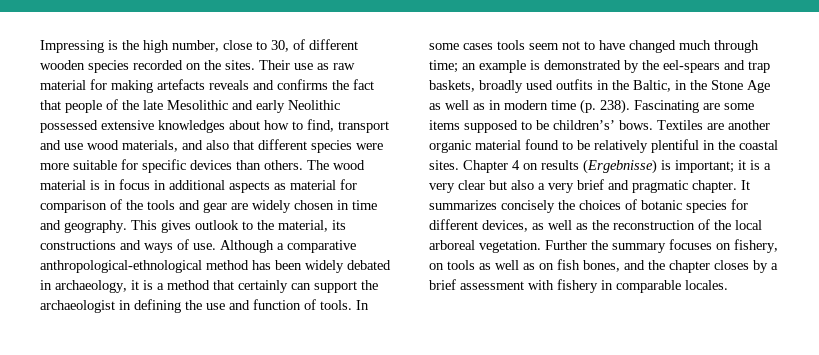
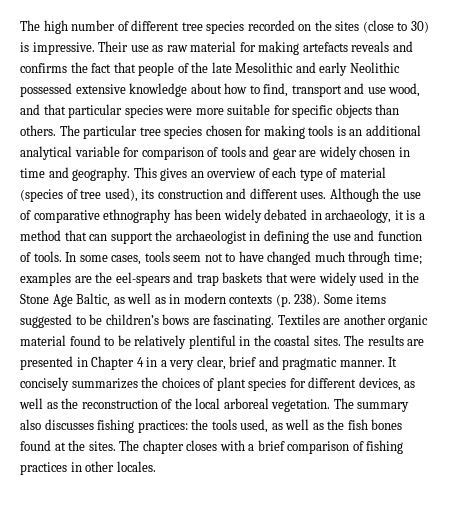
[40,40,289,53] Impressing is the high number, close to 30, -> [20,20,116,34] The high number
[40,60,85,70] wooden -> [181,22,203,31] tree
[225,60,255,70] sites. -> [335,20,429,33] [20,42,95,55] sites (close to 30) is impressive.
[158,120,225,133] knowledges -> [129,83,188,97] knowledge
[87,139,307,152] wood materials, and also that different -> [388,83,421,97] [20,104,123,118] wood, and that particular
[190,160,232,170] devices -> [335,104,372,118] objects
[333,160,365,170] [40,179,336,193] wood material is in focus in additional aspects as material -> [83,125,421,139] [20,146,120,160] particular tree species chosen for making tools is an additional analytical variable
[126,200,143,210] the -> (219, 152) none
[195,220,346,232] [40,239,356,253] [40,260,249,273] outlook to the material, its constructions and ways of use. Although a comparative anthropological-ethnological method -> [190,167,386,181] [20,188,421,202] [20,209,172,223] an overview of each type of material (species of tree used), its construction and different uses. Although the use of comparative ethnography
[238,280,288,293] certainly -> (87, 235) none
[463,43,493,50] cases -> [111,255,142,265] cases,
[462,60,770,73] [429,79,671,93] an example is demonstrated by the eel-spears and trap baskets, broadly used outfits in the Baltic, -> [20,272,385,286] examples are the eel-spears and trap baskets that were widely used
(770, 86) none -> [76,293,111,307] Baltic,
[551,100,576,110] time -> [229,295,273,304] contexts
[634,100,754,113] [429,120,653,133] Fascinating are some items supposed to be children’s’ bows. -> [323,294,387,304] [20,314,275,328] Some items suggested to be children’s bows are fascinating.
[463,159,771,174] [429,179,750,193] [429,200,555,213] Chapter 4 on results (Ergebnisse) is important; it is a very clear but also a very brief and pragmatic chapter. It summarizes concisely -> [344,335,425,346] [20,356,398,370] [20,377,138,391] The results are presented in Chapter 4 in a very clear, brief and pragmatic manner. It concisely summarizes
[641,200,682,210] botanic -> [216,377,246,391] plant
[545,239,778,253] [429,259,665,272] Further the summary focuses on fishery, on tools as well as on fish bones, and the -> [333,398,410,412] [20,419,403,433] [20,440,140,451] The summary also discusses fishing practices: the tools used, as well as the fish bones found at the sites. The
[753,260,768,273] by -> [219,440,245,451] with
[460,279,681,293] assessment with fishery in comparable -> [287,440,404,454] [20,461,115,475] comparison of fishing practices in other

